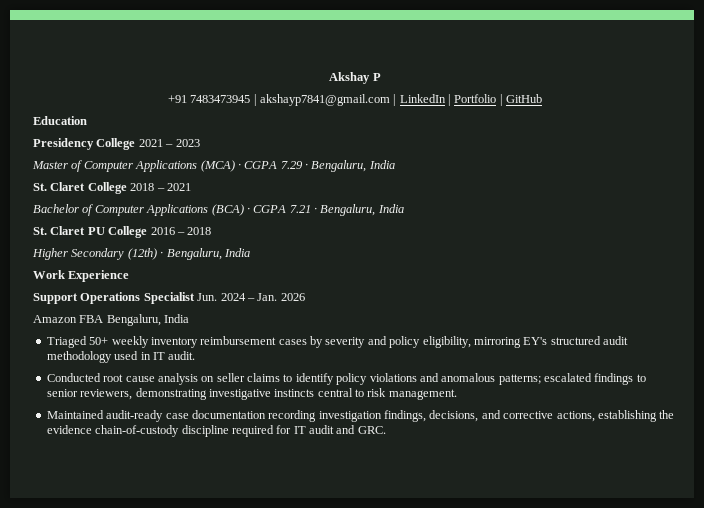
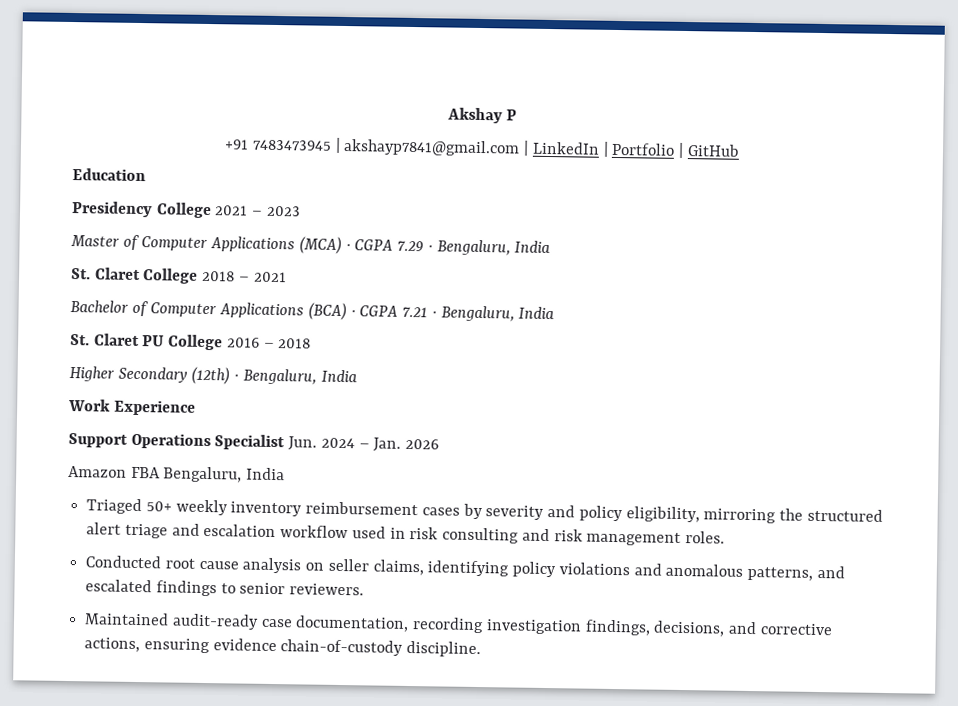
[523,336,628,345] [46,351,196,363] EY's structured audit methodology used in IT audit. -> [778,508,883,522] [86,522,725,546] the structured alert triage and escalation workflow used in risk consulting and risk management roles.
[247,373,334,385] claims to identify -> [372,559,510,577] claims, identifying
[498,374,541,385] patterns; -> [746,565,845,581] patterns, and
[80,388,457,400] reviewers, demonstrating investigative instincts central to risk management. -> [289,583,365,596] reviewers.
[191,410,266,419] documentation -> [295,615,410,633] documentation,
[597,410,675,422] [46,425,386,437] establishing the evidence chain-of-custody discipline required for IT audit and GRC. -> [143,638,482,658] ensuring evidence chain-of-custody discipline.

